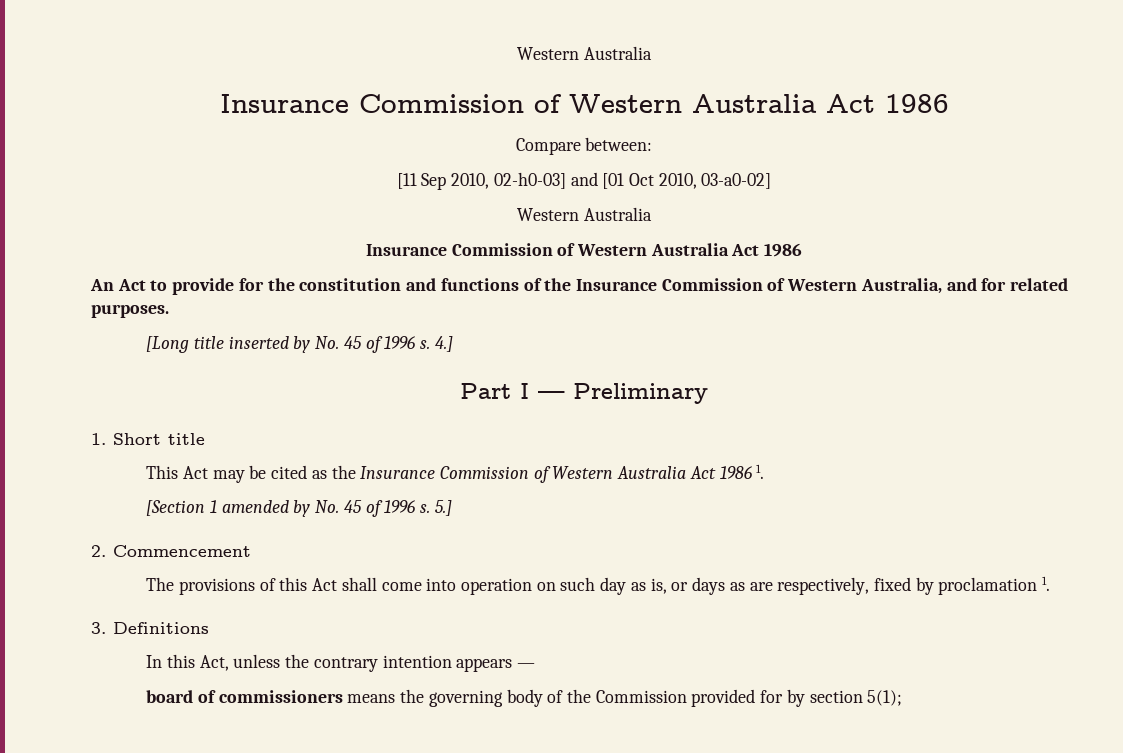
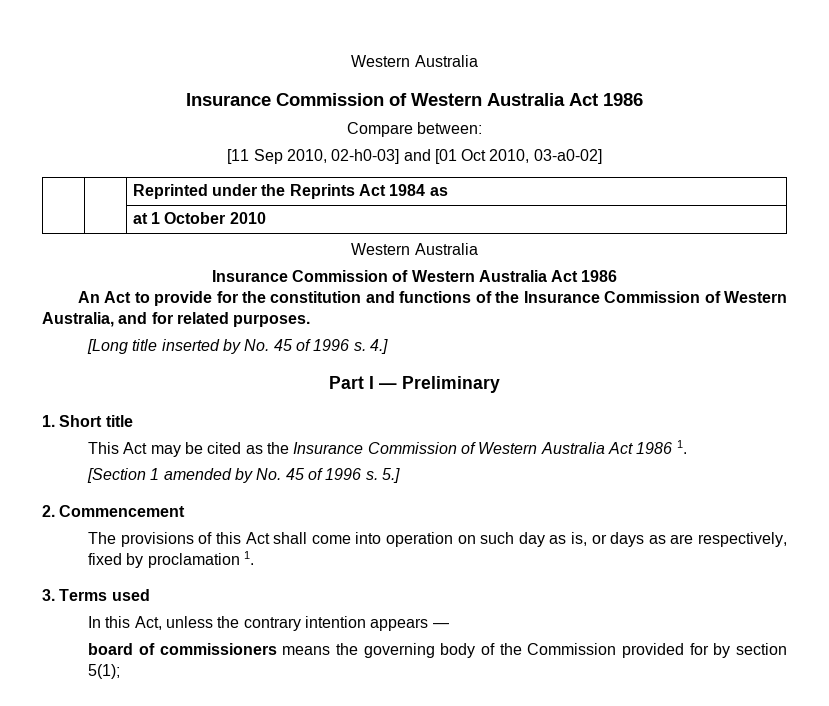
(772, 181) none -> [132,184,448,199] [132,212,266,224] // | | Reprinted under the Reprints Act 1984 as // | | at 1 October 2010
[113,622,209,634] Definitions -> [59,589,150,601] Terms used

